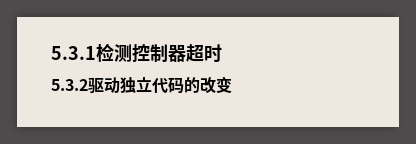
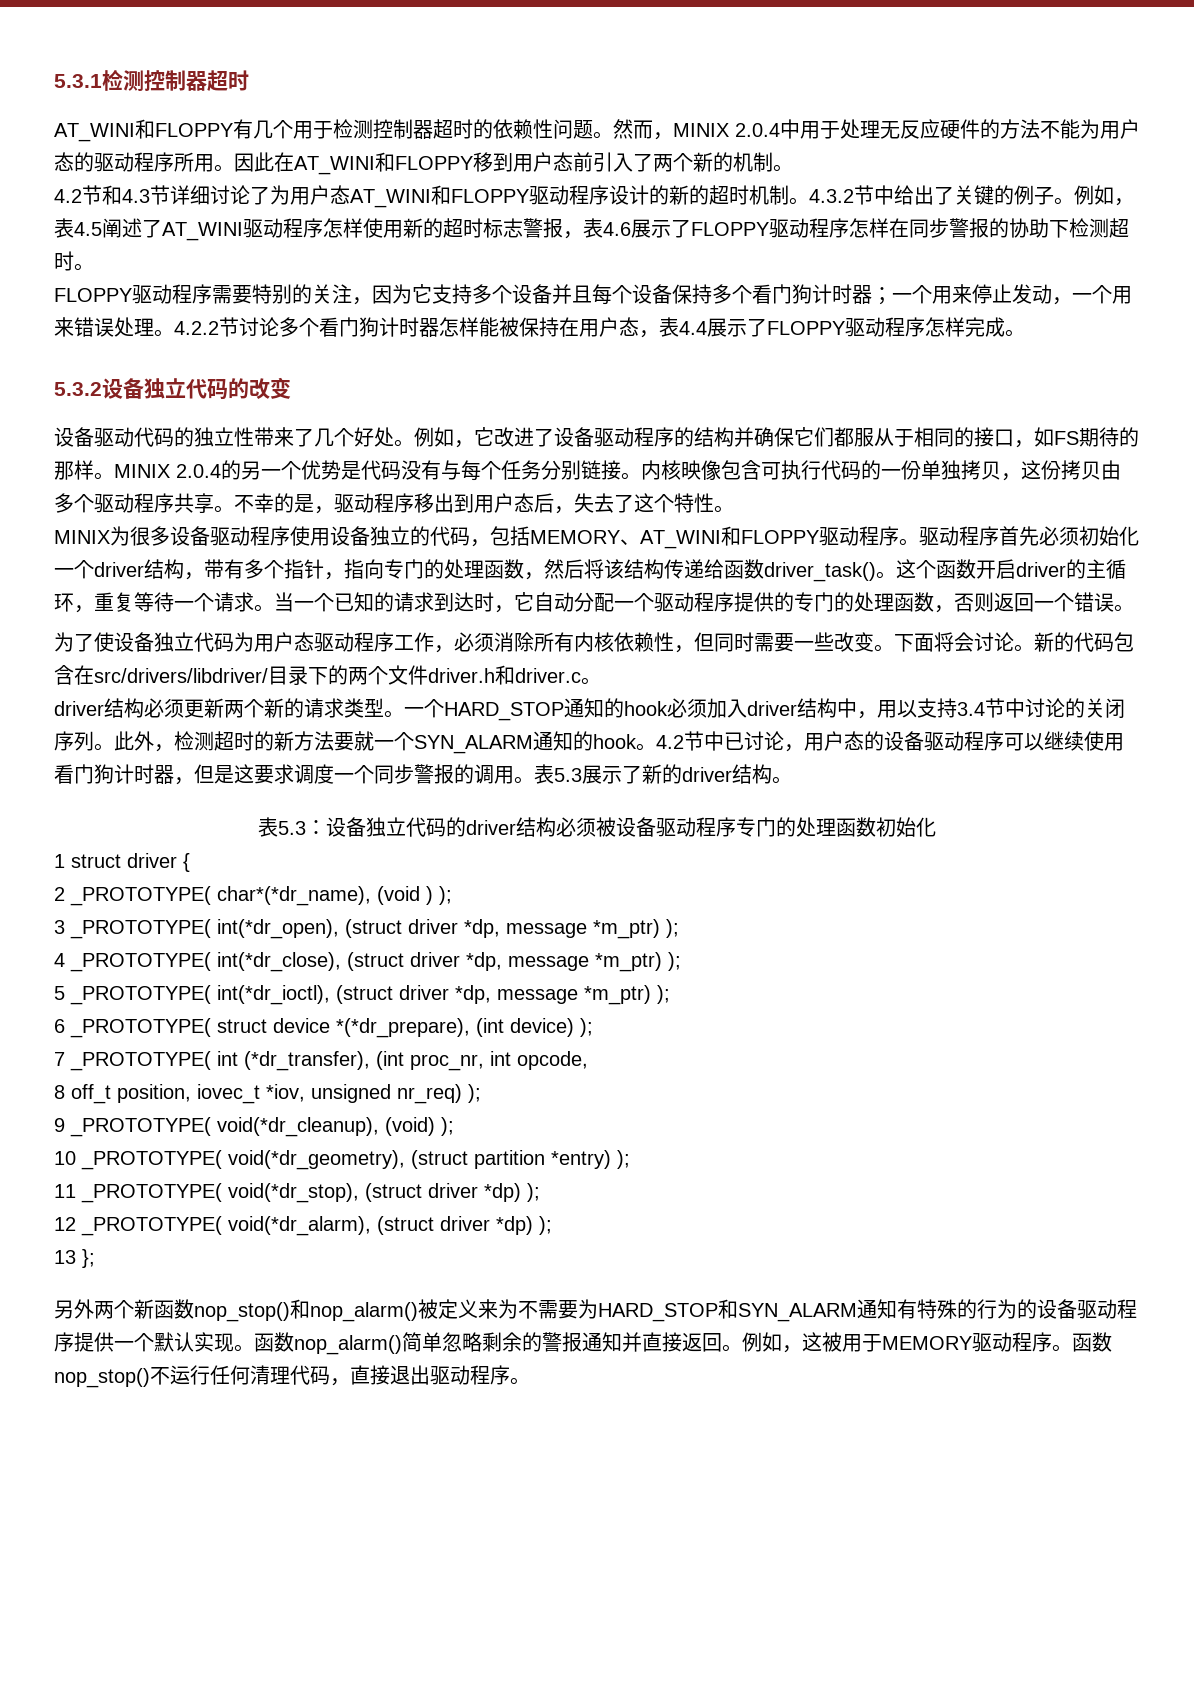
[51,76,232,94] 5.3.2驱动独立代码的改变 -> [54,119,1140,142] [54,152,793,175] [54,185,1134,208] [54,218,1129,241] [54,251,94,271] [54,284,1132,305] [54,317,1025,338] [54,377,291,400] [54,427,1139,448] [54,460,1121,481] [54,493,734,514] [54,526,1139,549] [54,559,1126,582] [54,592,1134,613] [54,632,1134,653] [54,665,601,685] [54,698,1125,721] [54,731,1124,754] [54,764,792,785] [258,817,936,837] [54,853,190,872] [54,886,452,906] [54,919,679,939] [54,952,681,972] [54,985,670,1005] [54,1018,593,1038] [54,1051,588,1071] [54,1084,481,1104] [54,1117,454,1137] [54,1150,630,1170] [54,1183,540,1203] [54,1216,552,1236] [54,1249,95,1268] [54,1299,1137,1322] [54,1332,1112,1355] [54,1365,530,1388] AT_WINI和FLOPPY有几个用于检测控制器超时的依赖性问题。然而，MINIX 2.0.4中用于处理无反应硬件的方法不能为用户态的驱动程序所用。因此在AT_WINI和FLOPPY移到用户态前引入了两个新的机制。 // 4.2节和4.3节详细讨论了为用户态AT_WINI和FLOPPY驱动程序设计的新的超时机制。4.3.2节中给出了关键的例子。例如，表4.5阐述了AT_WINI驱动程序怎样使用新的超时标志警报，表4.6展示了FLOPPY驱动程序怎样在同步警报的协助下检测超时。 // FLOPPY驱动程序需要特别的关注，因为它支持多个设备并且每个设备保持多个看门狗计时器；一个用来停止发动，一个用来错误处理。4.2.2节讨论多个看门狗计时器怎样能被保持在用户态，表4.4展示了FLOPPY驱动程序怎样完成。 // 5.3.2设备独立代码的改变 // 设备驱动代码的独立性带来了几个好处。例如，它改进了设备驱动程序的结构并确保它们都服从于相同的接口，如FS期待的那样。MINIX 2.0.4的另一个优势是代码没有与每个任务分别链接。内核映像包含可执行代码的一份单独拷贝，这份拷贝由多个驱动程序共享。不幸的是，驱动程序移出到用户态后，失去了这个特性。 // MINIX为很多设备驱动程序使用设备独立的代码，包括MEMORY、AT_WINI和FLOPPY驱动程序。驱动程序首先必须初始化一个driver结构，带有多个指针，指向专门的处理函数，然后将该结构传递给函数driver_task()。这个函数开启driver的主循环，重复等待一个请求。当一个已知的请求到达时，它自动分配一个驱动程序提供的专门的处理函数，否则返回一个错误。 // 为了使设备独立代码为用户态驱动程序工作，必须消除所有内核依赖性，但同时需要一些改变。下面将会讨论。新的代码包含在src/drivers/libdriver/目录下的两个文件driver.h和driver.c。 // driver结构必须更新两个新的请求类型。一个HARD_STOP通知的hook必须加入driver结构中，用以支持3.4节中讨论的关闭序列。此外，检测超时的新方法要就一个SYN_ALARM通知的hook。4.2节中已讨论，用户态的设备驱动程序可以继续使用看门狗计时器，但是这要求调度一个同步警报的调用。表5.3展示了新的driver结构。 // 表5.3：设备独立代码的driver结构必须被设备驱动程序专门的处理函数初始化 // 1 struct driver { // 2 _PROTOTYPE( char*(*dr_name), (void ) ); // 3 _PROTOTYPE( int(*dr_open), (struct driver *dp, message *m_ptr) ); // 4 _PROTOTYPE( int(*dr_close), (struct driver *dp, message *m_ptr) ); // 5 _PROTOTYPE( int(*dr_ioctl), (struct driver *dp, message *m_ptr) ); // 6 _PROTOTYPE( struct device *(*dr_prepare), (int device) ); // 7 _PROTOTYPE( int (*dr_transfer), (int proc_nr, int opcode, // 8 off_t position, iovec_t *iov, unsigned nr_req) ); // 9 _PROTOTYPE( void(*dr_cleanup), (void) ); // 10 _PROTOTYPE( void(*dr_geometry), (struct partition *entry) ); // 11 _PROTOTYPE( void(*dr_stop), (struct driver *dp) ); // 12 _PROTOTYPE( void(*dr_alarm), (struct driver *dp) ); // 13 }; // 另外两个新函数nop_stop()和nop_alarm()被定义来为不需要为HARD_STOP和SYN_ALARM通知有特殊的行为的设备驱动程序提供一个默认实现。函数nop_alarm()简单忽略剩余的警报通知并直接返回。例如，这被用于MEMORY驱动程序。函数nop_stop()不运行任何清理代码，直接退出驱动程序。

